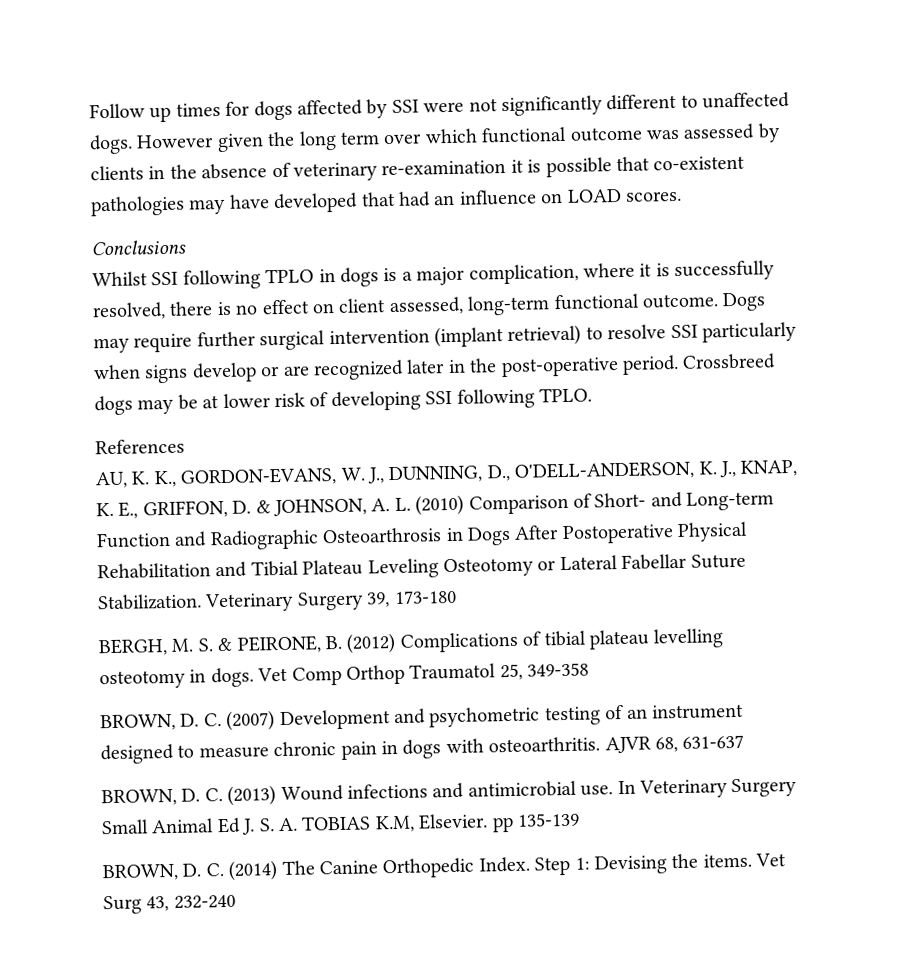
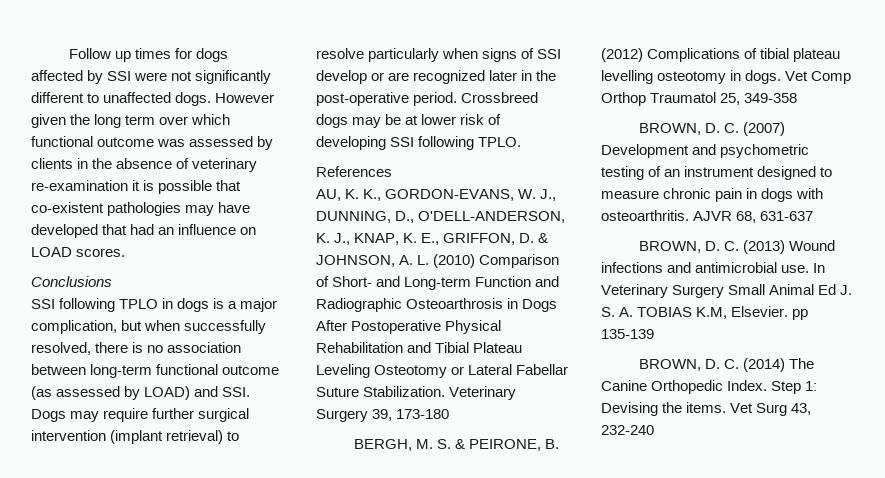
[92,271,148,287] Whilst -> (112, 281) none
[582,262,670,278] where it is -> [121,320,181,331] but when
[261,293,719,316] effect on client assessed, long-term functional outcome. -> [167,342,242,353] [31,364,280,378] [31,386,251,400] association between long-term functional outcome (as assessed by LOAD) and SSI.
[670,324,698,339] SSI -> (364, 53) none
(189, 374) none -> [521,48,562,59] of SSI

